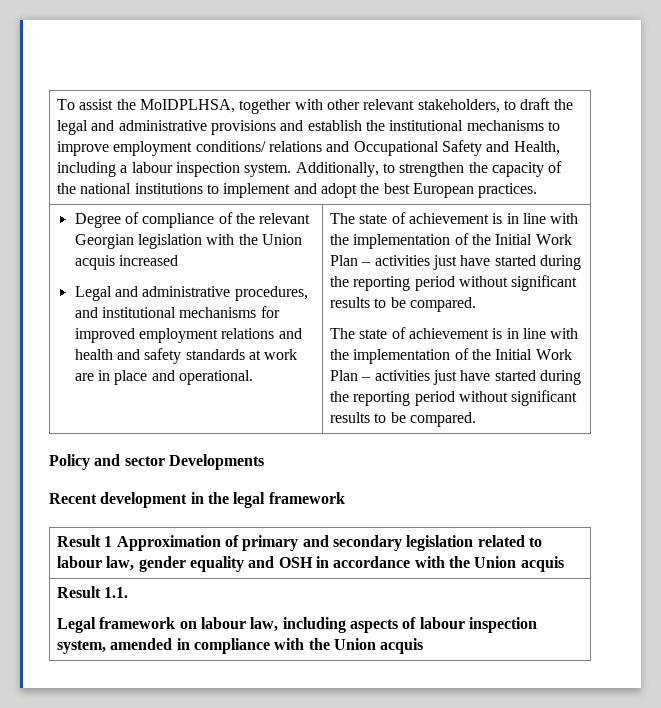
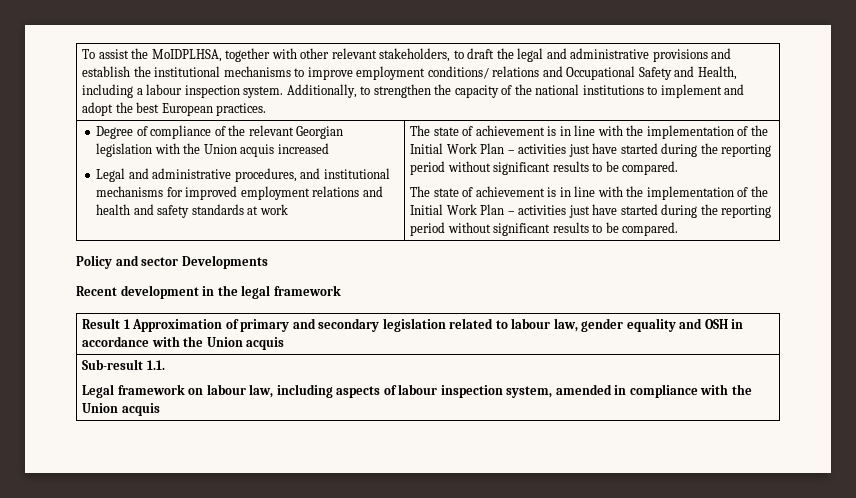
[74,370,254,385] are in place and operational. -> (288, 209) none
[57,586,102,598] Result -> [82,359,144,370] Sub-result

